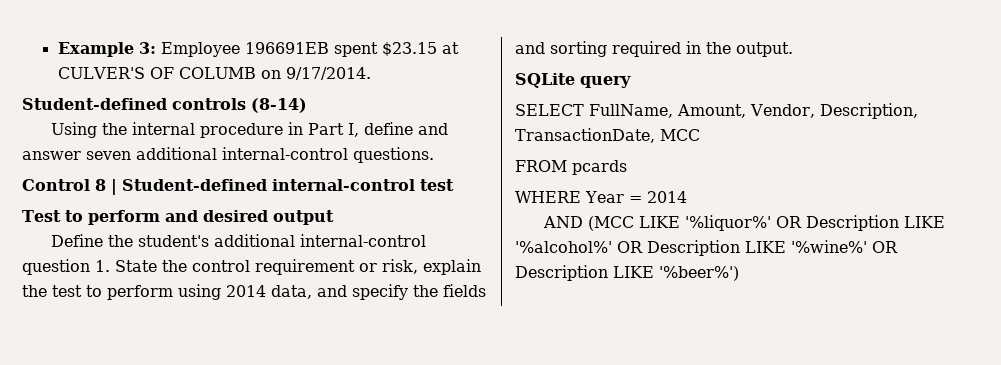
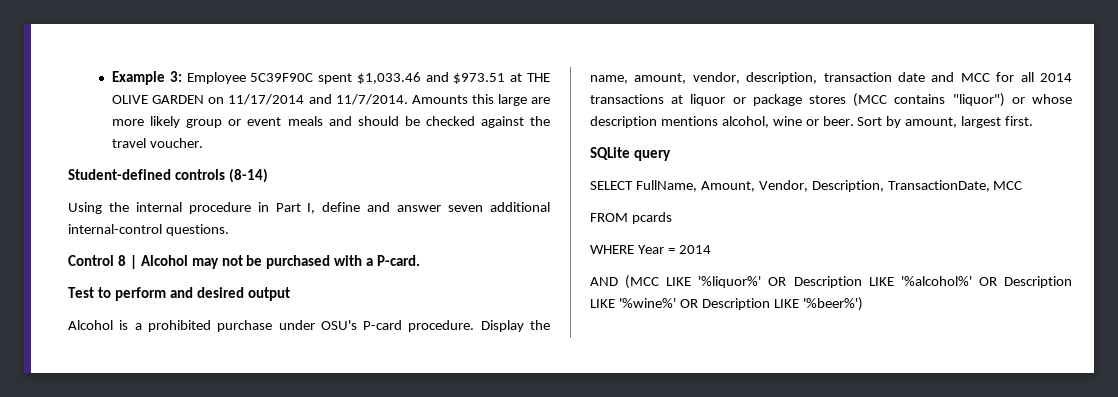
[244,42,459,57] [57,67,371,80] 196691EB spent $23.15 at CULVER'S OF COLUMB on 9/17/2014. -> [250,72,550,84] [112,94,550,106] [112,116,551,128] [112,138,204,148] 5C39F90C spent $1,033.46 and $973.51 at THE OLIVE GARDEN on 11/17/2014 and 11/7/2014. Amounts this large are more likely group or event meals and should be checked against the travel voucher.
[122,179,454,191] Student-defined internal-control test -> [140,255,421,269] Alcohol may not be purchased with a P-card.
[51,234,427,247] [22,259,481,275] [22,284,486,300] [515,41,793,57] Define the student's additional internal-control question 1. State the control requirement or risk, explain the test to perform using 2014 data, and specify the fields and sorting required in the output. -> [68,320,551,332] [590,72,1072,84] [590,93,1072,107] [590,116,1034,128] Alcohol is a prohibited purchase under OSU's P-card procedure. Display the name, amount, vendor, description, transaction date and MCC for all 2014 transactions at liquor or package stores (MCC contains "liquor") or whose description mentions alcohol, wine or beer. Sort by amount, largest first.

